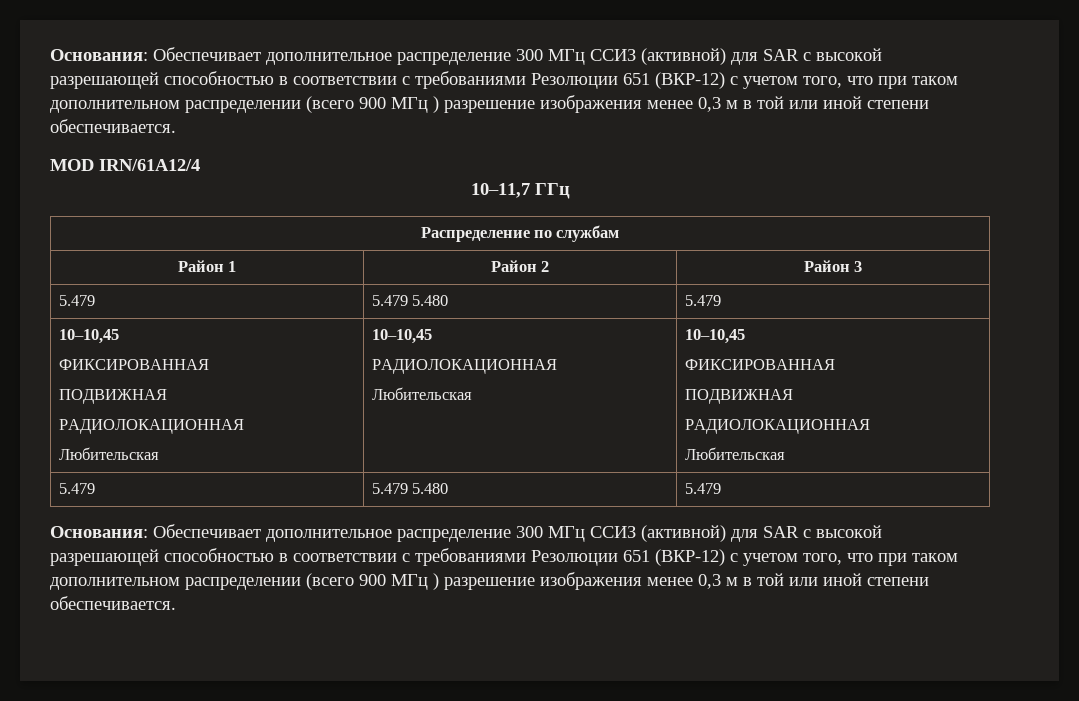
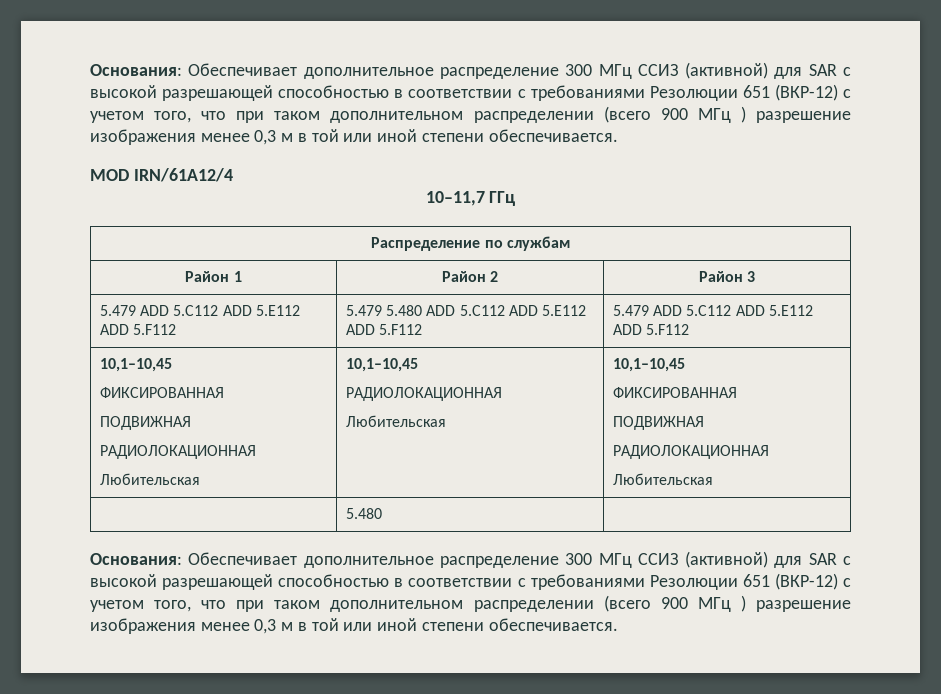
[371,295,448,306] [684,295,721,306] [58,329,119,344] | 5.479 5.480 | 5.479 // 10–10,45 -> [140,305,301,316] [99,324,177,335] [345,305,587,316] [345,324,423,335] [612,305,814,316] [612,324,690,335] [99,358,172,372] ADD 5.C112 ADD 5.E112 ADD 5.F112 | 5.479 5.480 ADD 5.C112 ADD 5.E112 ADD 5.F112 | 5.479 ADD 5.C112 ADD 5.E112 ADD 5.F112 // 10,1–10,45
[371,329,432,344] [371,359,557,374] [371,387,472,400] [684,329,745,344] 10–10,45 // РАДИОЛОКАЦИОННАЯ // Любительская | 10–10,45 -> [345,358,418,372] [345,387,502,401] [345,415,446,427] [612,358,685,372] 10,1–10,45 // РАДИОЛОКАЦИОННАЯ // Любительская | 10,1–10,45
[58,483,95,494] [371,483,448,494] [684,483,721,494] 5.479 | 5.479 5.480 | 5.479 -> [345,508,382,519] | 5.480 |

